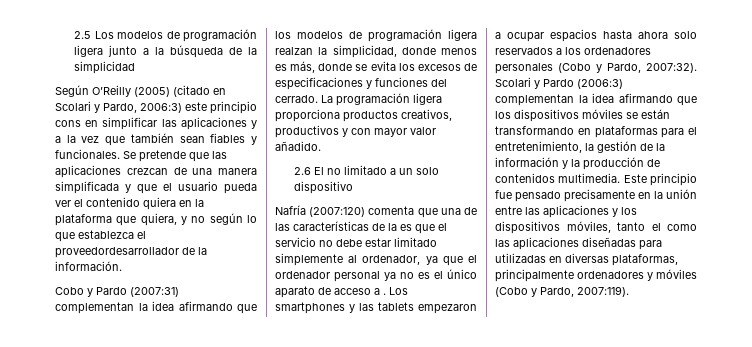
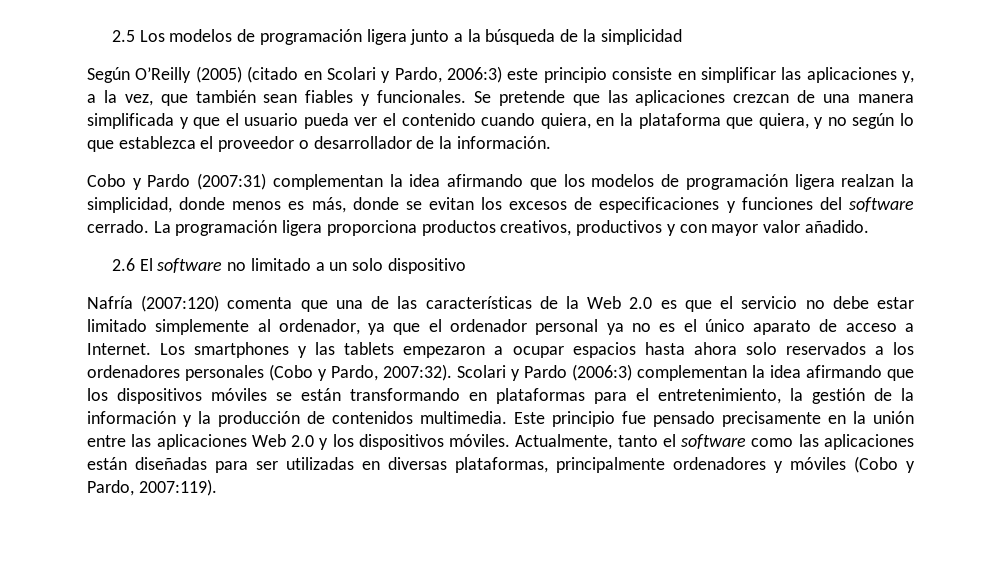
[55,120,81,127] cons -> [612,67,673,80] consiste
[251,120,257,129] [55,135,100,143] y a la vez -> [902,71,914,83] [87,90,153,106] y, a la vez,
[143,197,176,210] quiera -> [481,113,591,129] cuando quiera,
[55,247,179,258] proveedordesarrollador -> [218,136,412,152] proveedor o desarrollador
[370,61,396,71] evita -> [428,197,474,210] evitan
(447, 83) none -> [848,197,914,212] software
(325, 171) none -> [157,258,223,273] software
(397, 227) none -> [587,296,653,309] Web 2.0
[383,293,386,295] . -> [87,343,151,355] Internet.
(609, 211) none -> [251,434,315,447] Web 2.0
[566,221,611,233] móviles, -> [449,434,613,450] móviles. Actualmente,
(661, 227) none -> [681,434,747,449] software
(579, 243) none -> [87,457,127,470] están
(662, 245) none -> [256,461,278,470] ser

